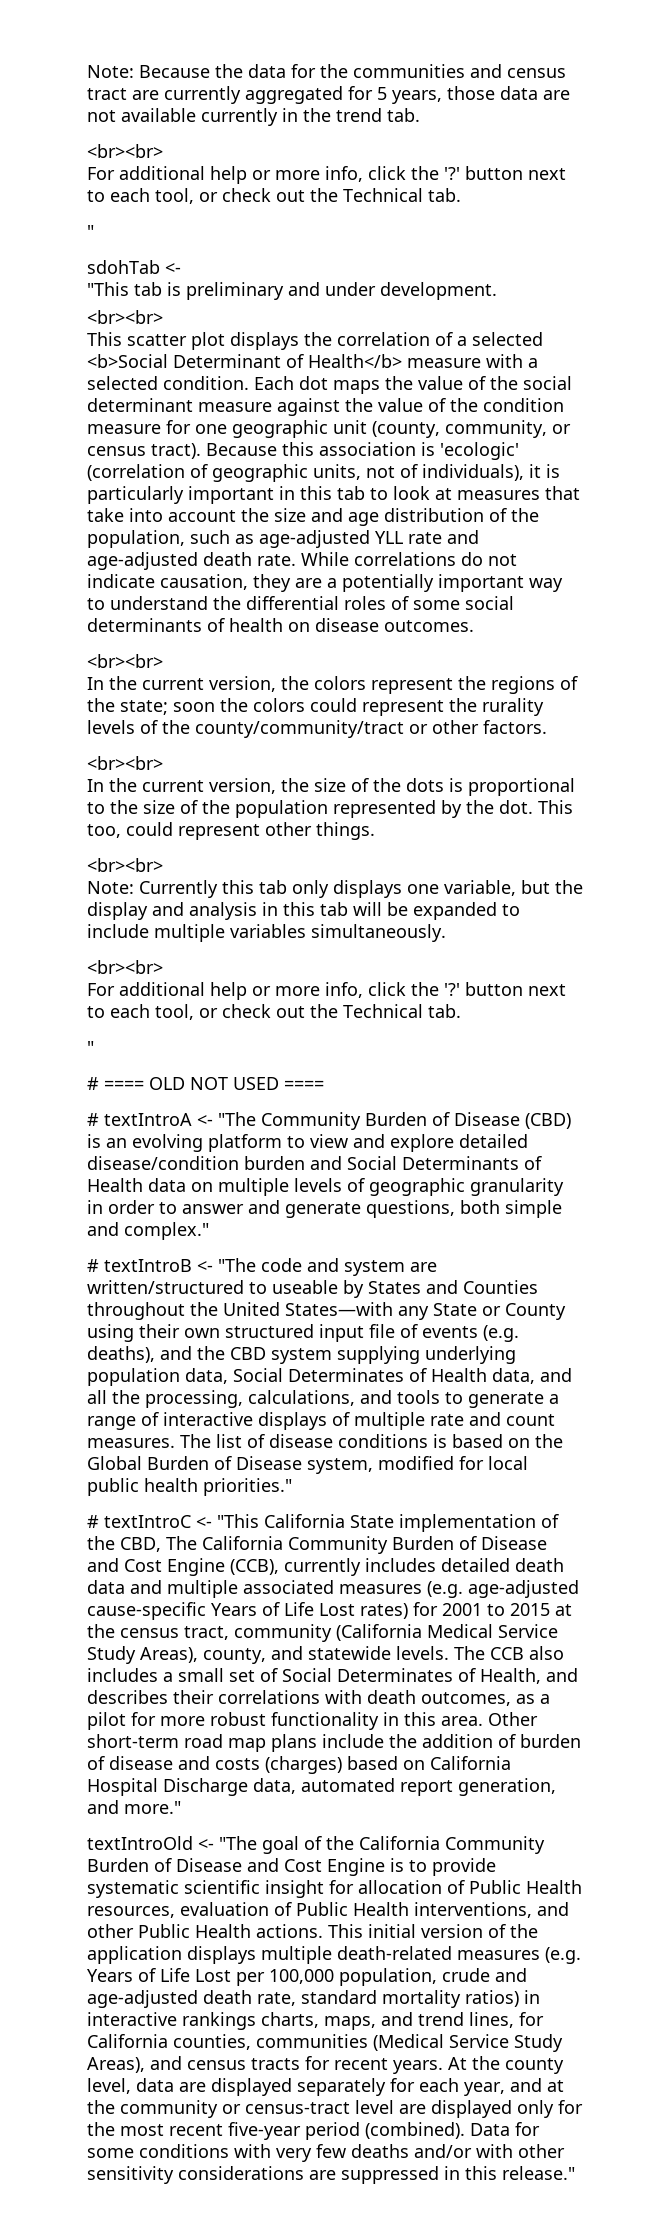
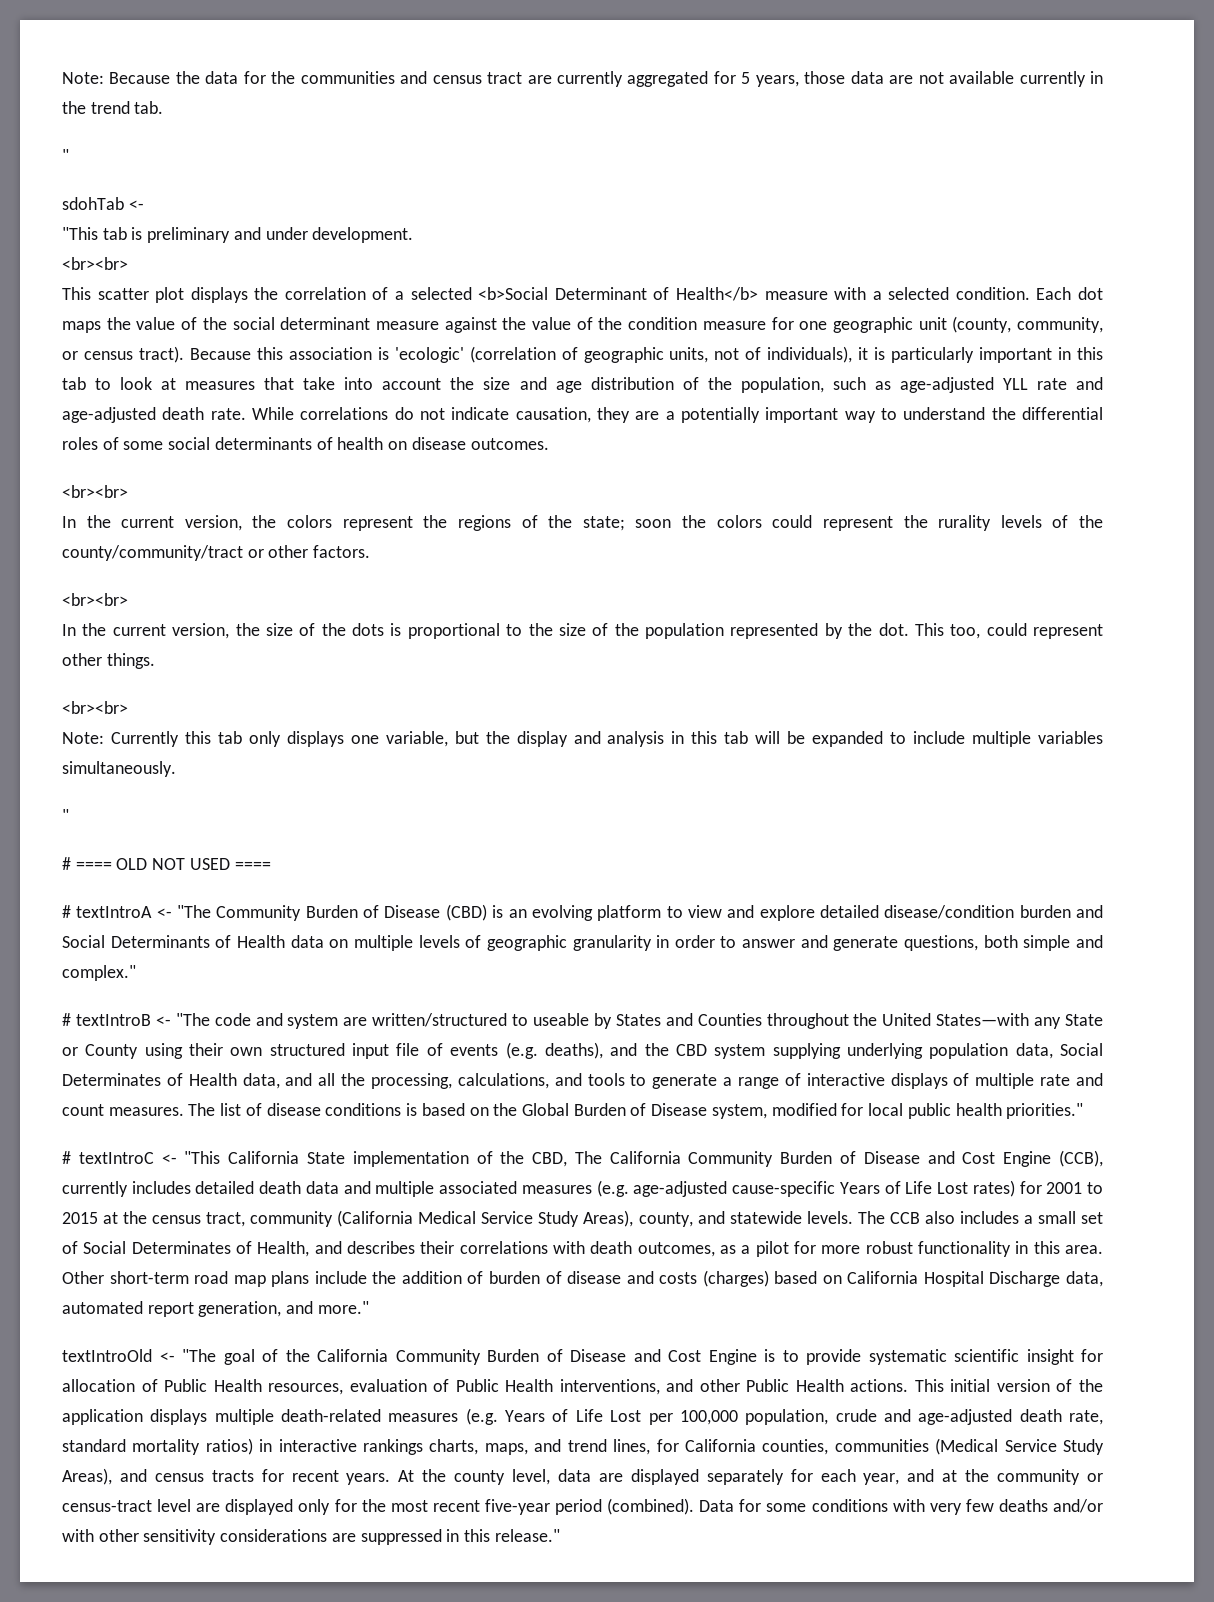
[87,144,163,158] [87,166,566,184] [87,188,461,204] // <br><br> // For additional help or more info, click the '?' button next to each tool, or check out the Technical tab. -> (164, 107) none
[87,960,163,974] [87,982,566,1000] [87,1004,461,1020] // <br><br> // For additional help or more info, click the '?' button next to each tool, or check out the Technical tab. -> (176, 769) none

